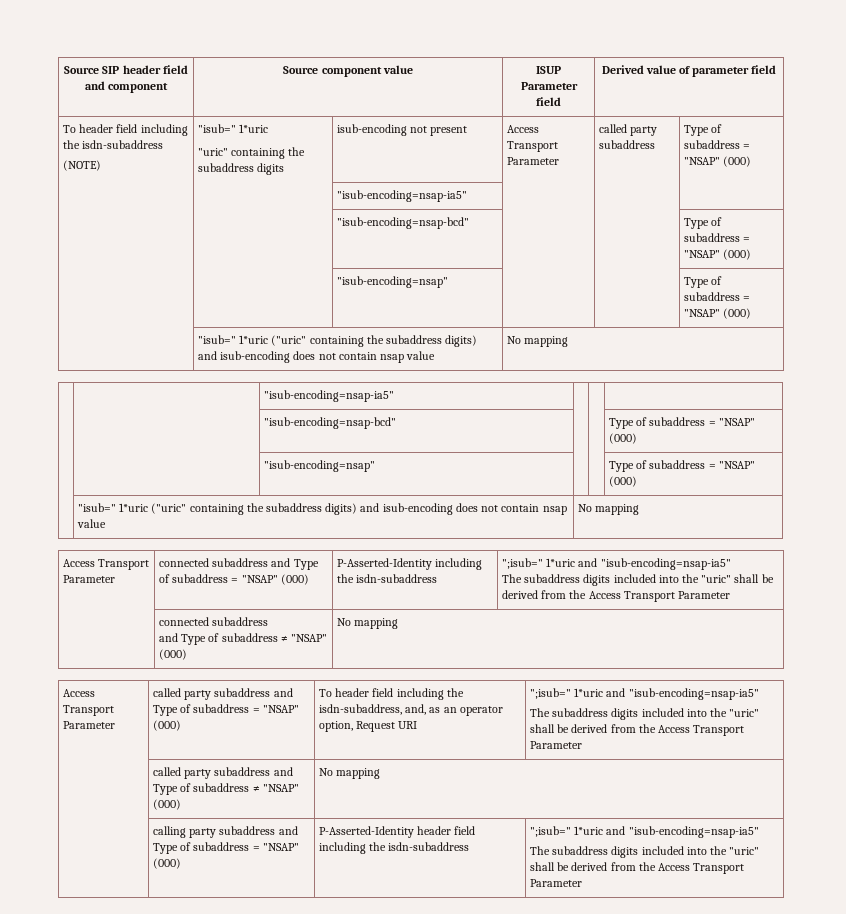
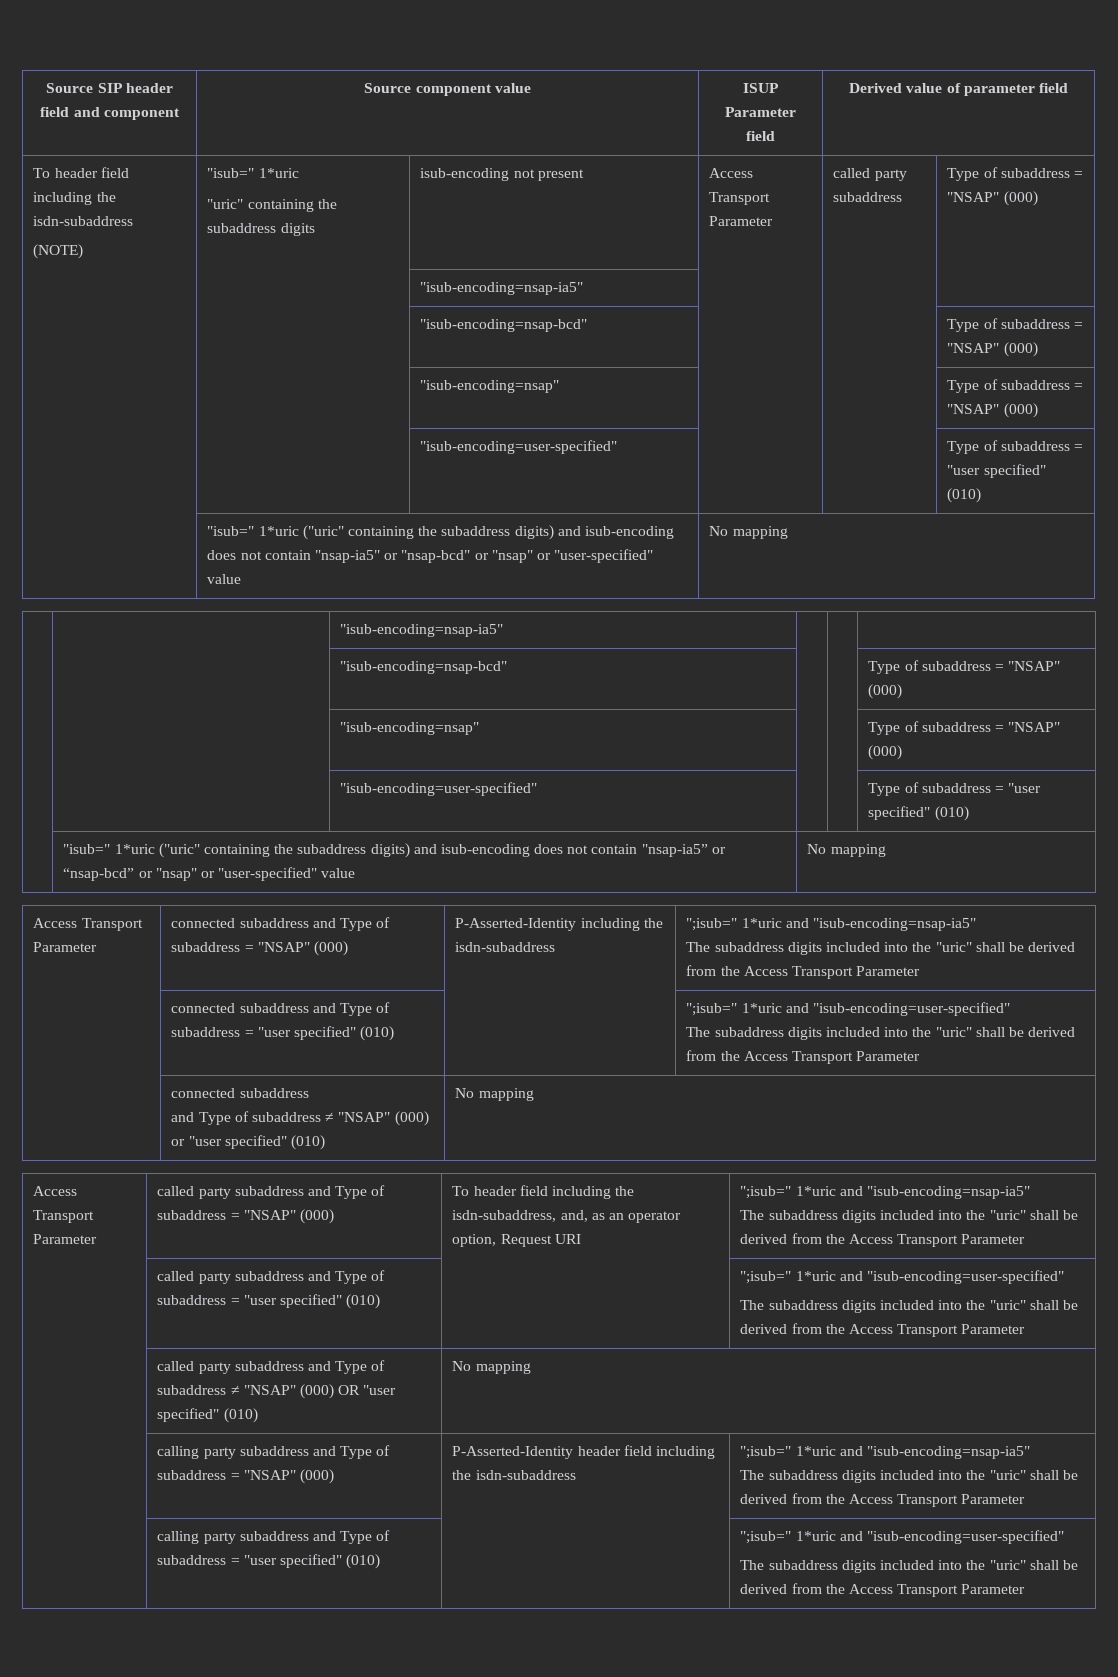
(752, 313) none -> [420,440,618,454] [947,440,1083,454] [947,464,1046,478] [947,488,982,503] // | | "isub-encoding=user-specified" | | | Type of subaddress = "user specified" (010)
[380,354,405,363] nsap -> [314,549,654,563] "nsap-ia5" or "nsap-bcd" or "nsap" or "user-specified"
(637, 481) none -> [340,782,538,796] [868,782,1042,796] [868,806,969,821] // | | "isub-encoding=user-specified" | | | Type of subaddress = "user specified" (010)
[542,506,567,515] nsap -> [641,844,726,857] [63,867,318,881] "nsap-ia5” or “nsap-bcd” or "nsap" or "user-specified"
(731, 595) none -> [171,1002,391,1016] [171,1026,395,1041] [686,1002,1010,1016] [686,1027,1076,1040] [686,1050,921,1064] // | connected subaddress and Type of subaddress = "user specified" (010) | | ";isub=" 1*uric and "isub-encoding=user-specified" // The subaddress digits included into the "uric" shall be derived from the Access Transport Parameter
(187, 654) none -> [171,1135,325,1150] or "user specified" (010)
(582, 745) none -> [157,1270,386,1284] [157,1294,381,1309] [740,1270,1064,1284] [740,1300,1078,1313] [740,1323,1026,1337] // | called party subaddress and Type of subaddress = "user specified" (010) | | ";isub=" 1*uric and "isub-encoding=user-specified" // The subaddress digits included into the "uric" shall be derived from the Access Transport Parameter
(181, 804) none -> [338,1385,397,1395] [157,1408,258,1423] OR "user specified" (010)
(582, 883) none -> [157,1530,391,1544] [157,1554,381,1569] [740,1530,1064,1544] [740,1560,1078,1573] [740,1583,1026,1597] // | calling party subaddress and Type of subaddress = "user specified" (010) | | ";isub=" 1*uric and "isub-encoding=user-specified" // The subaddress digits included into the "uric" shall be derived from the Access Transport Parameter

